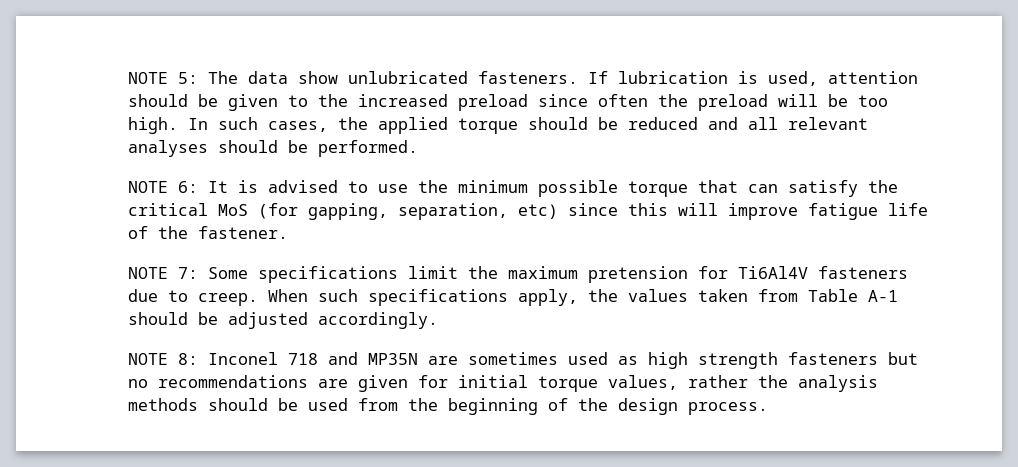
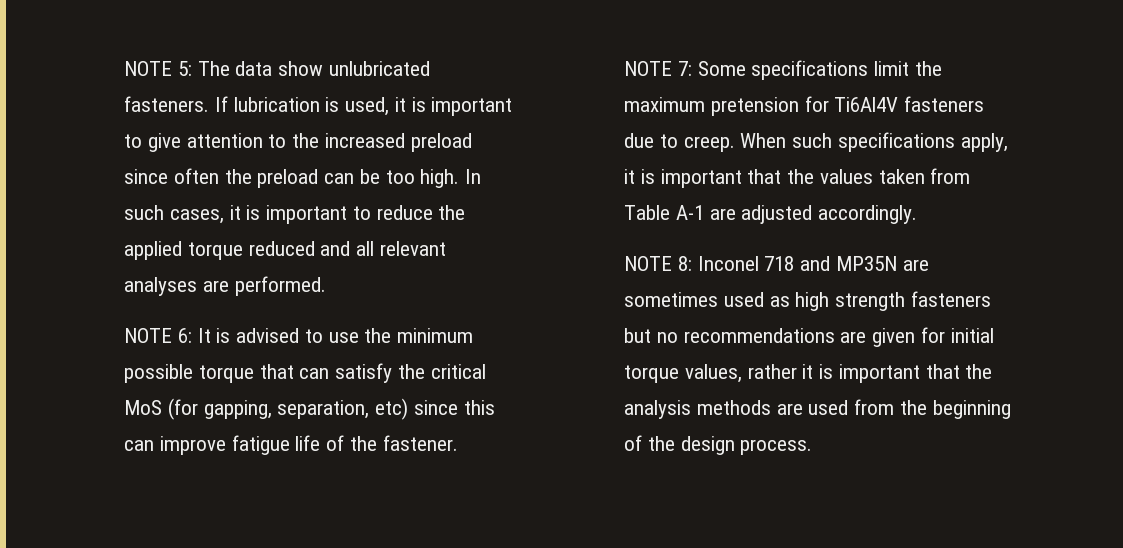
[828,71,919,84] [128,94,279,111] attention should be given -> [394,97,513,116] [124,133,263,152] it is important to give attention
[778,94,819,107] will -> [324,173,355,184] can
(329, 126) none -> [229,205,433,224] it is important to reduce
[528,117,619,130] should be -> (244, 251) none
[218,140,309,153] should be -> [203,280,230,292] are
[678,203,719,216] will -> [124,440,155,451] can
(579, 297) none -> [624,169,782,188] it is important that
[128,312,219,325] should be -> [709,208,736,220] are
(749, 381) none -> [802,364,960,383] it is important that
[208,398,299,411] should be -> [776,403,803,415] are

